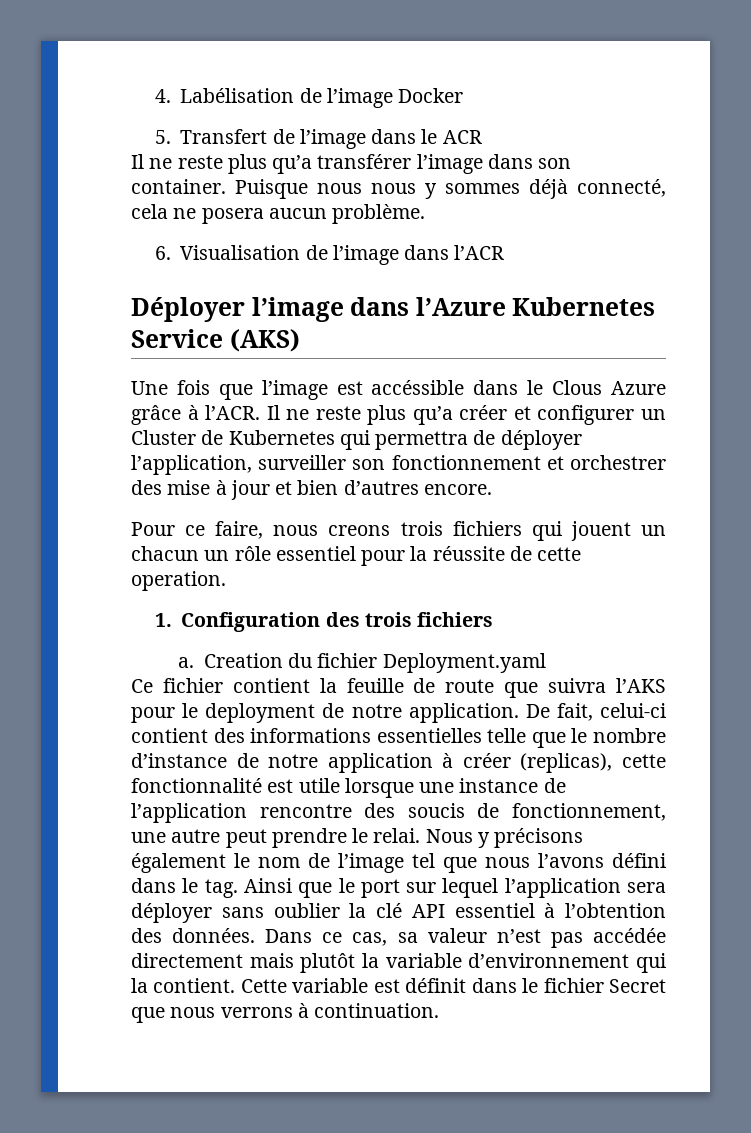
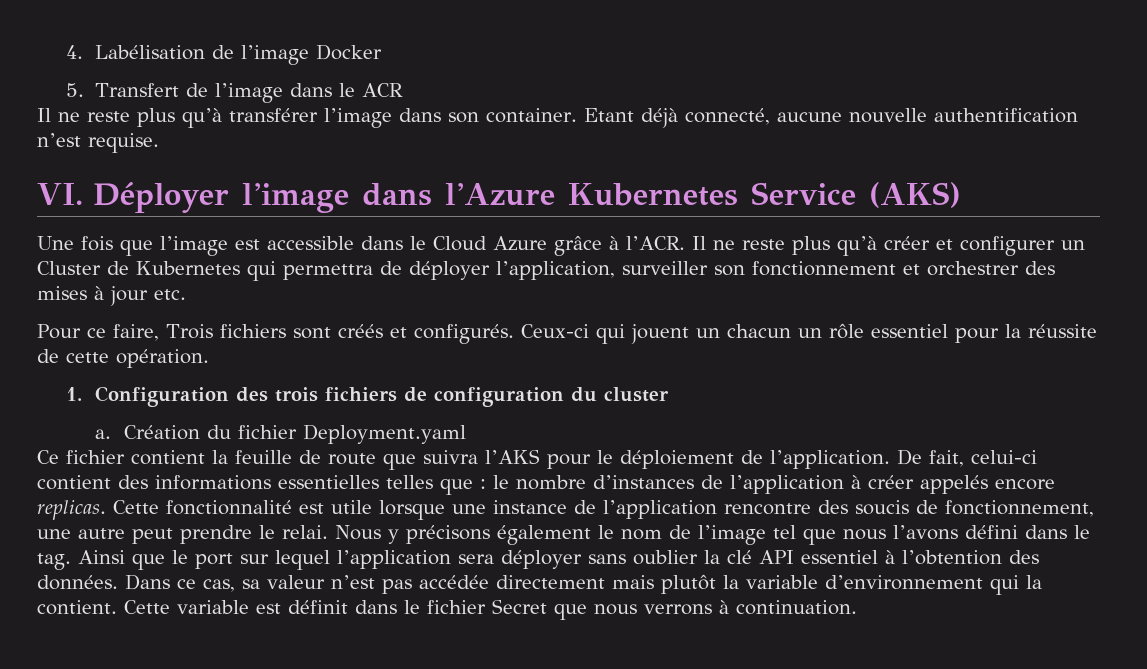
[272,155,313,174] qu’a -> [182,108,222,128] qu’à
[235,179,666,199] [131,204,426,224] [154,245,505,265] Puisque nous nous y sommes déjà connecté, cela ne posera aucun problème. // 6. Visualisation de l’image dans l’ACR // -> [583,108,1078,128] [37,133,159,153] [37,183,83,205] Etant déjà connecté, aucune nouvelle authentification n’est requise. // VI.
[371,380,603,395] accéssible dans le Clous -> [267,236,487,251] accessible dans le Cloud
[412,406,453,425] qu’a -> [837,236,877,256] qu’à
[167,480,211,495] mise -> [37,286,87,300] mises
[275,480,492,495] et bien d’autres encore. -> [154,289,186,300] etc.
[273,521,522,536] nous creons trois fichiers -> [165,324,589,344] Trois fichiers sont créés et configurés. Ceux-ci
[131,571,226,591] operation. -> [116,349,209,368] opération.
(494, 619) none -> [403,387,669,407] de configuration du cluster
[203,653,283,668] Creation -> [123,425,200,440] Création
[205,703,519,723] deployment de notre application. -> [620,450,890,469] déploiement de l’application.
[487,728,666,748] [131,753,666,773] telle que le nombre d’instance de notre application à créer (replicas), cette -> [386,475,1055,495] [37,500,159,520] telles que : le nombre d’instances de l’application à créer appelés encore replicas. Cette

